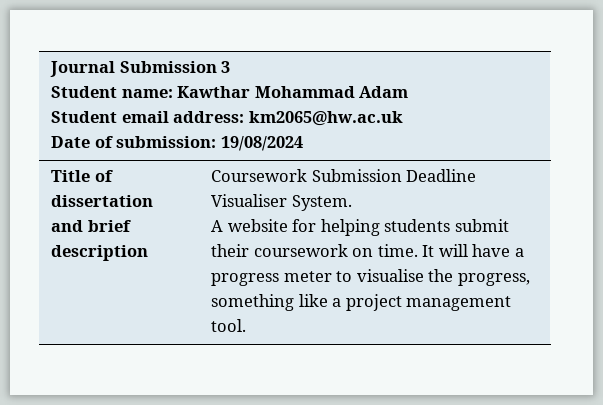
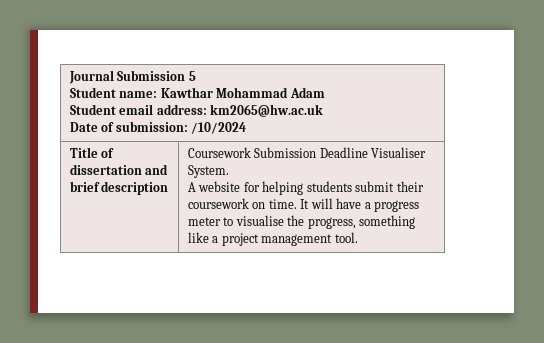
[221,61,231,73] 3 -> [188,71,196,81] 5
[220,136,303,151] 19/08/2024 -> [191,122,247,134] /10/2024

